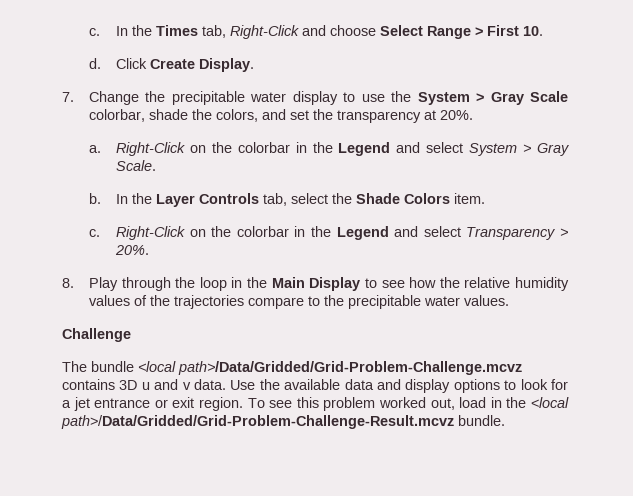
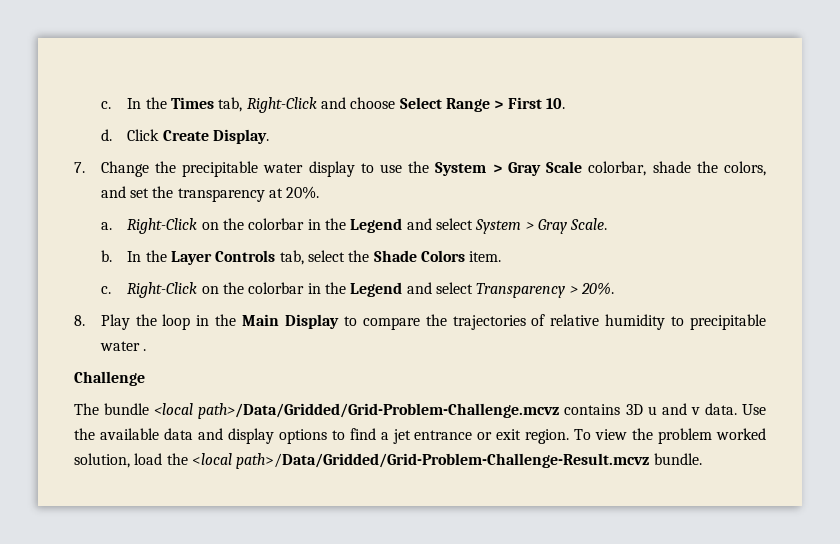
[121,277,171,291] through -> (130, 322) none
[381,277,570,291] [88,295,509,309] see how the relative humidity values of the trajectories compare to the precipitable water values. -> [362,314,766,330] [99,341,147,351] compare the trajectories of relative humidity to precipitable water .
[520,379,568,390] look for -> [349,428,376,440] find
[269,397,502,411] see this problem worked out, load in -> [595,428,767,444] [74,453,163,468] view the problem worked solution, load

